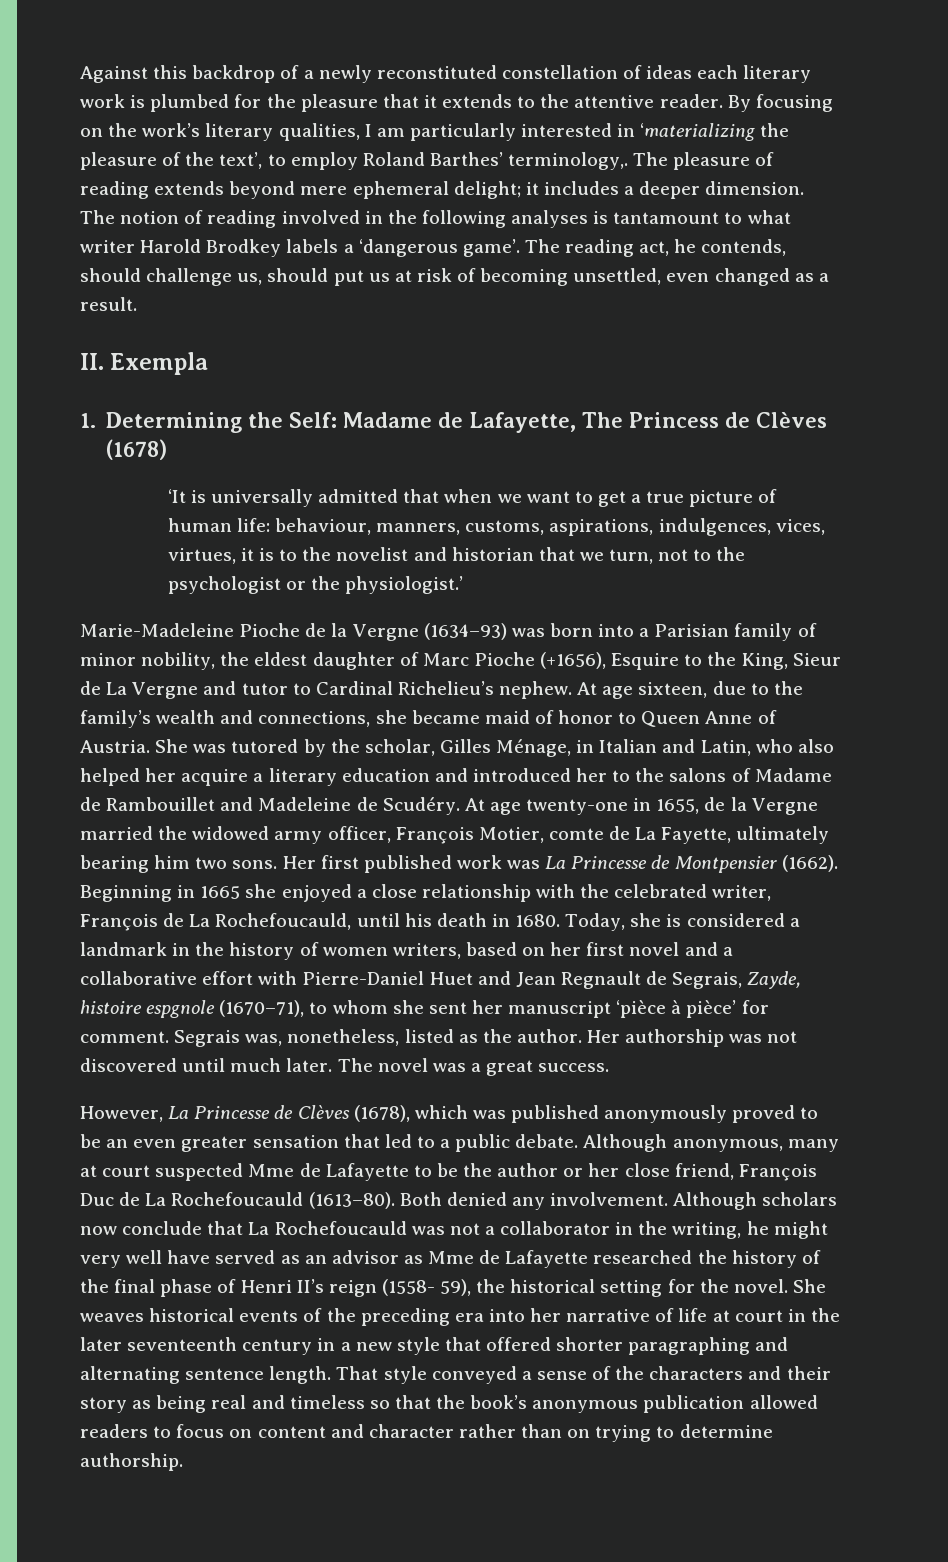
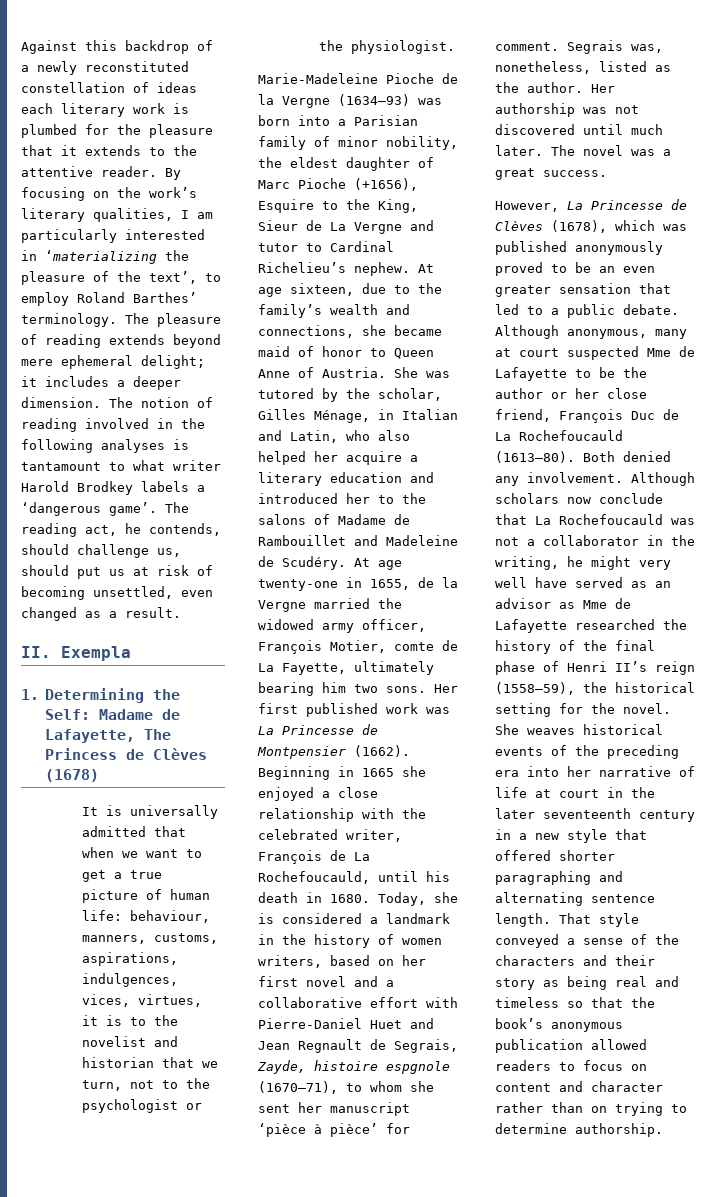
[508,152,629,170] terminology,. -> [21,313,117,327] terminology.
[167,489,186,503] ‘It -> [82,807,99,816] It
[345,576,464,594] physiologist.’ -> [351,40,456,54] physiologist.
[381,1279,472,1296] (1558- 59), -> [495,682,575,695] (1558–59),

